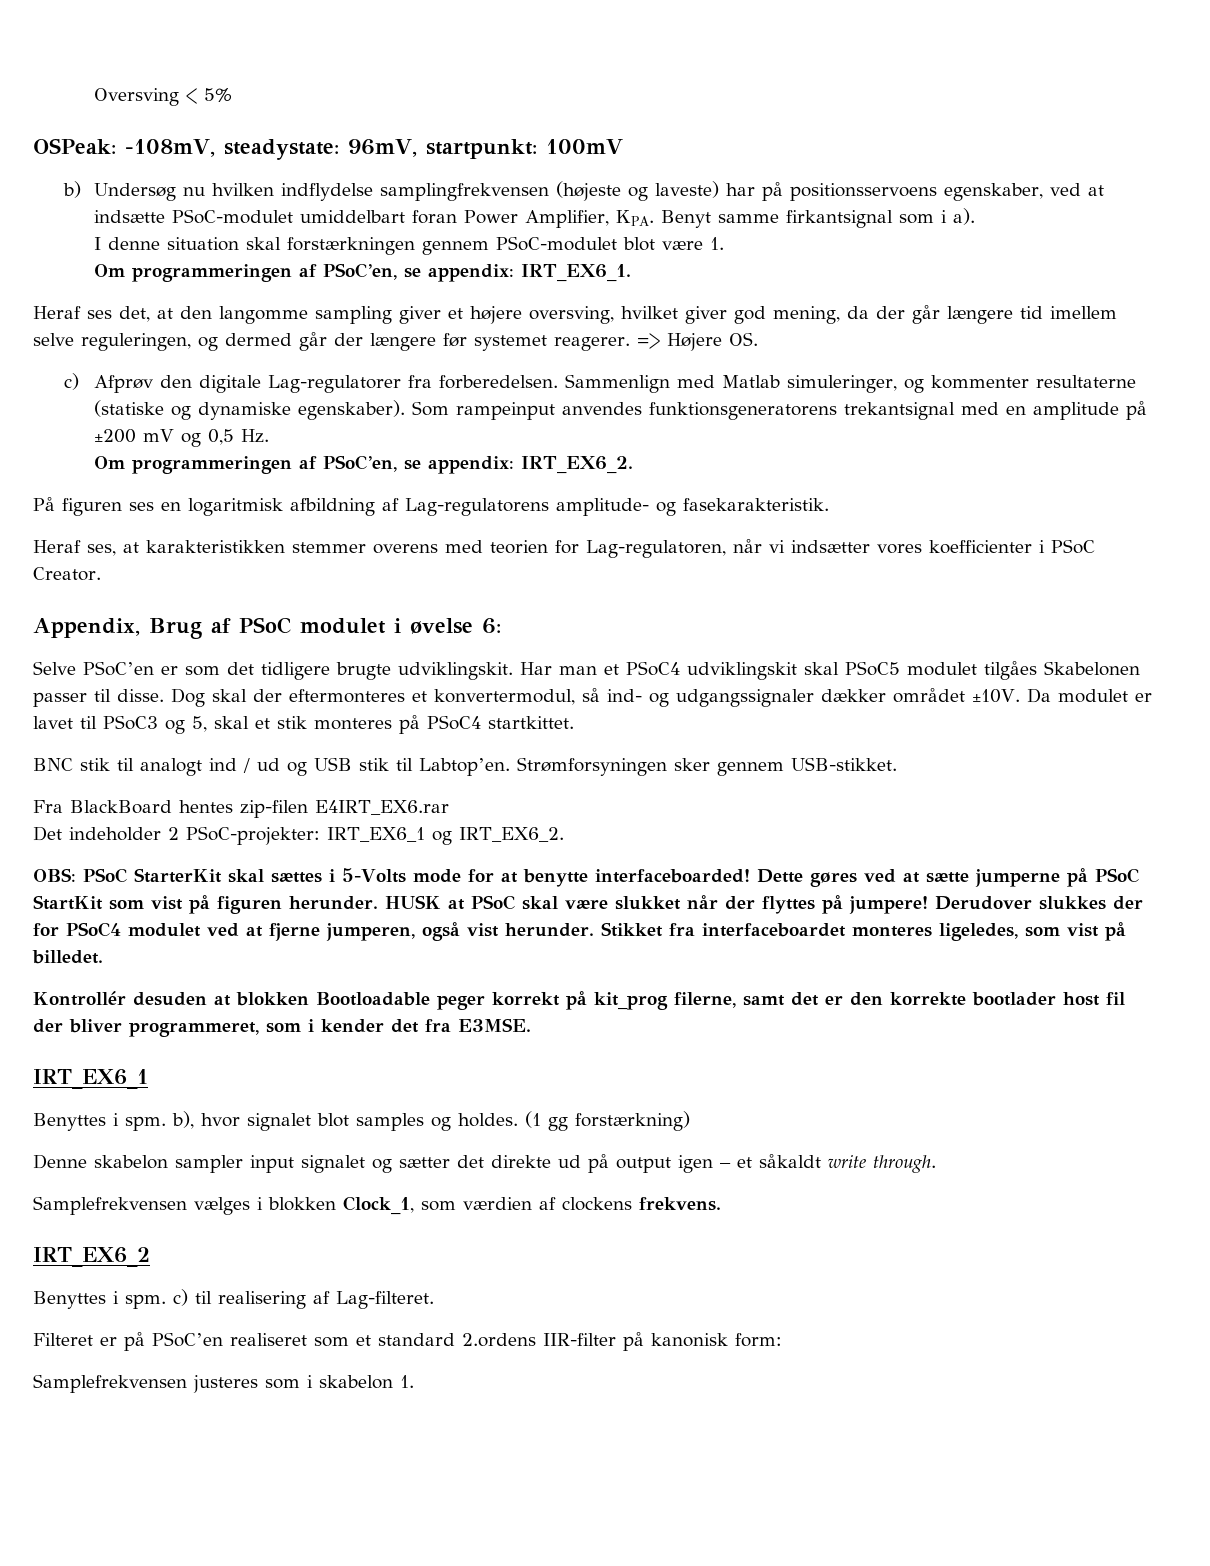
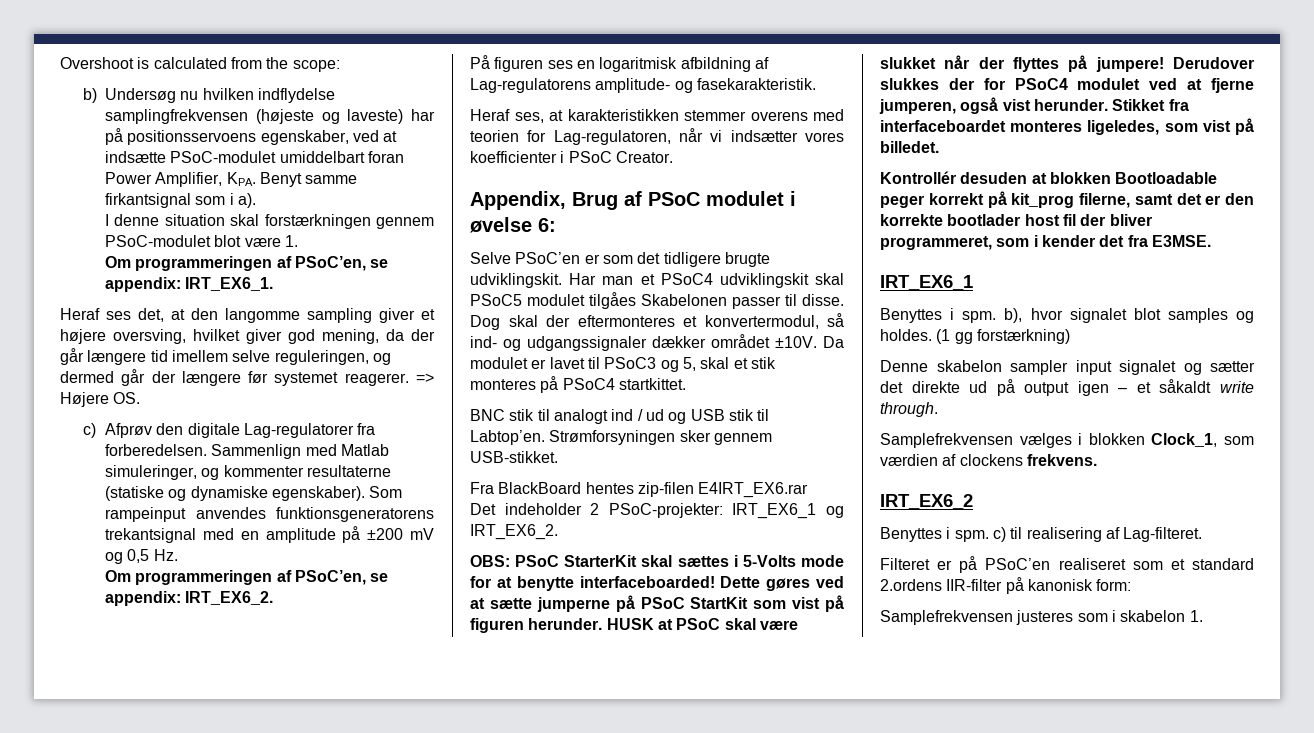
[94,88,233,106] [33,138,623,160] Oversving < 5% // OSPeak: -108mV, steadystate: 96mV, startpunkt: 100mV -> [60,57,340,72] Overshoot is calculated from the scope:

